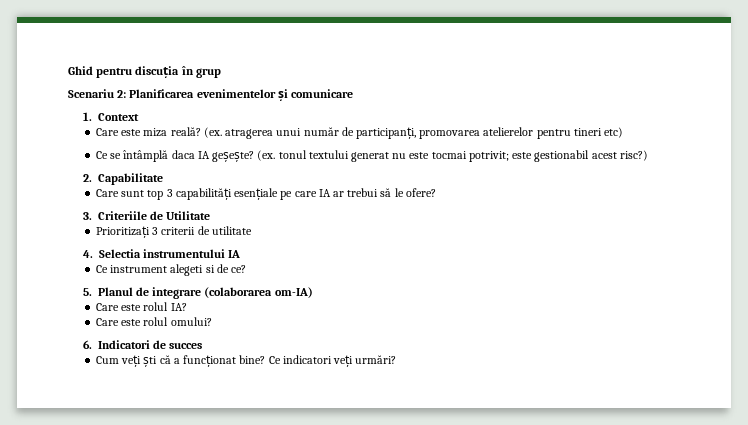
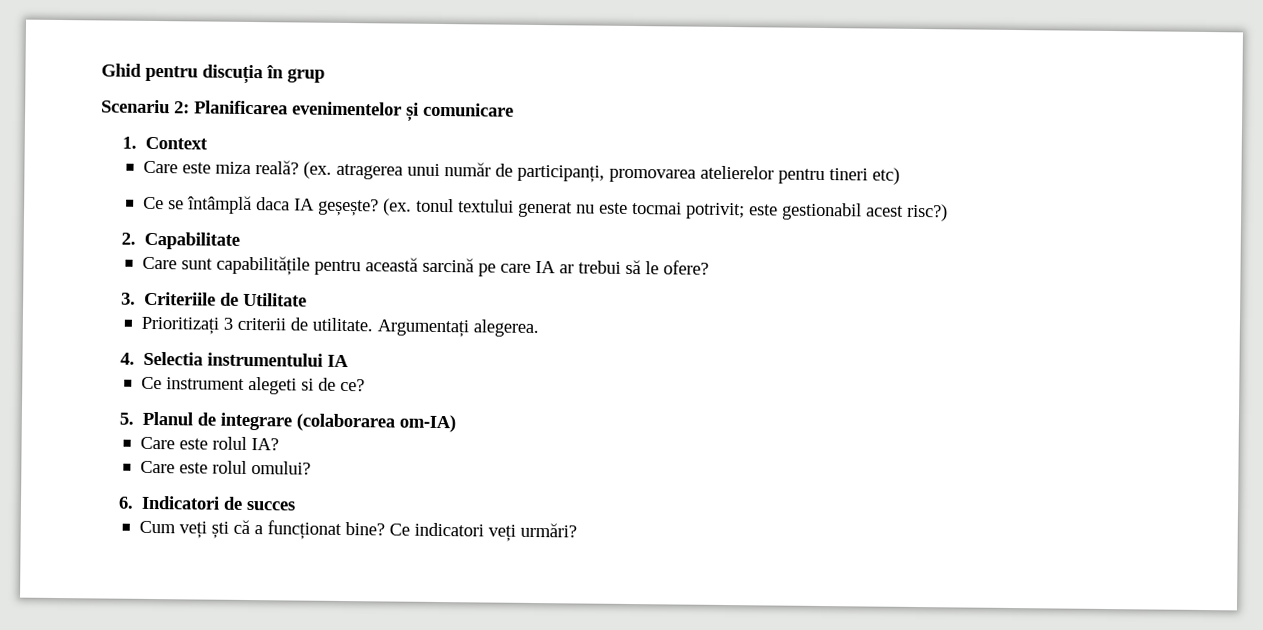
[147,188,279,200] top 3 capabilități esențiale -> [215,255,474,276] capabilitățile pentru această sarcină
[211,226,252,235] utilitate -> [311,317,539,338] utilitate. Argumentați alegerea.

